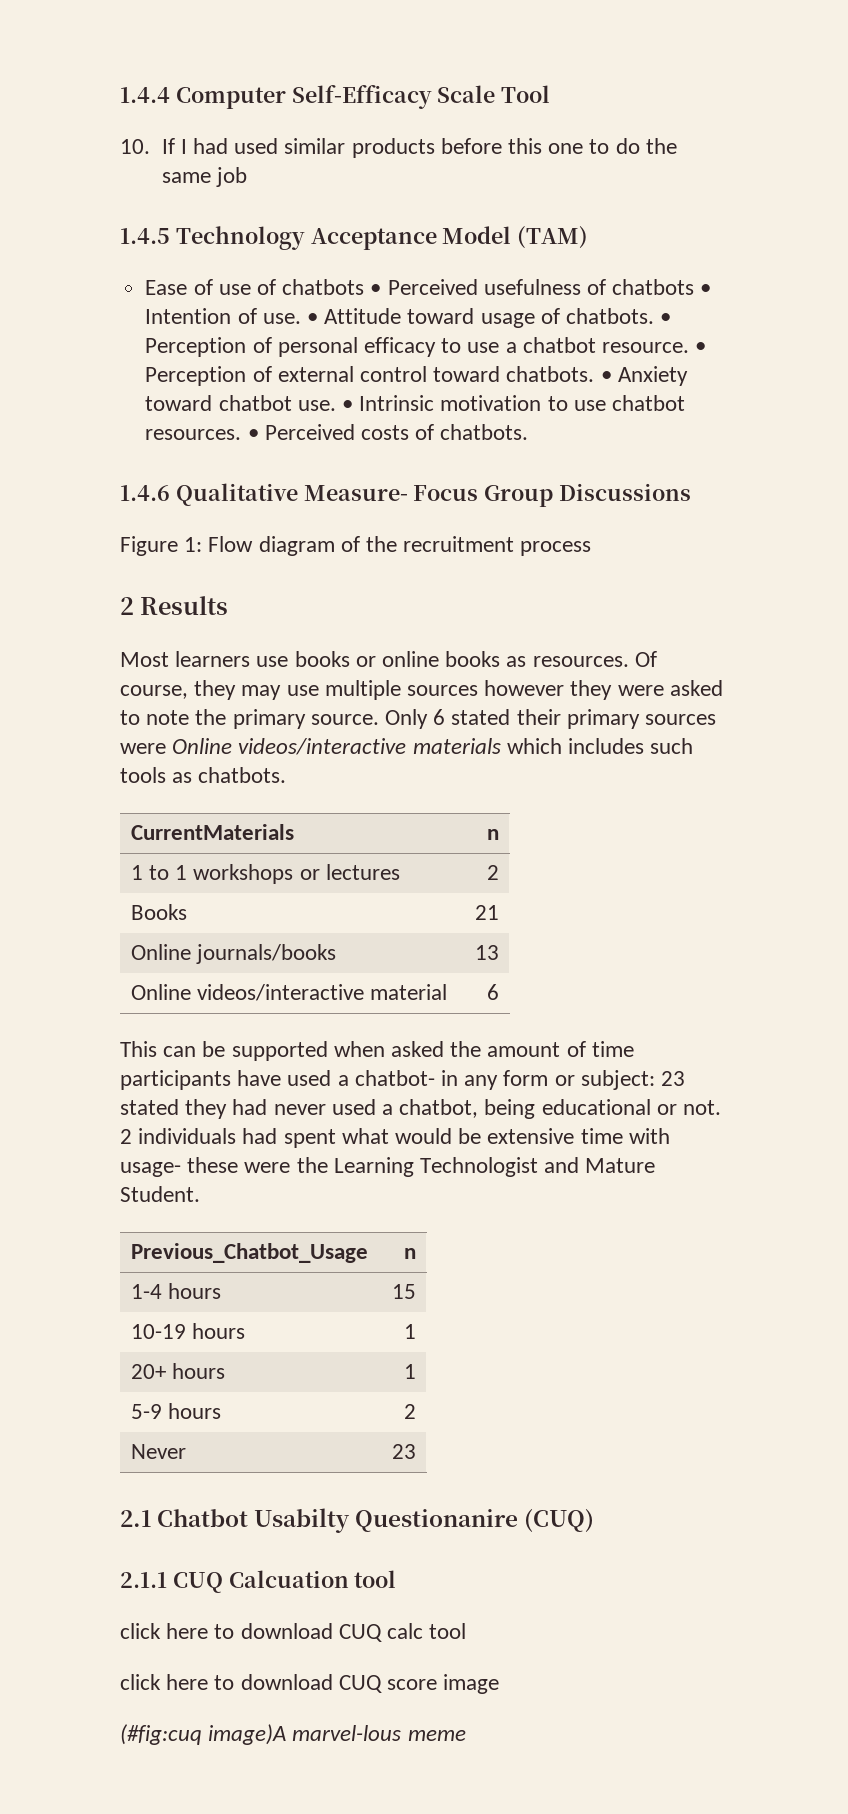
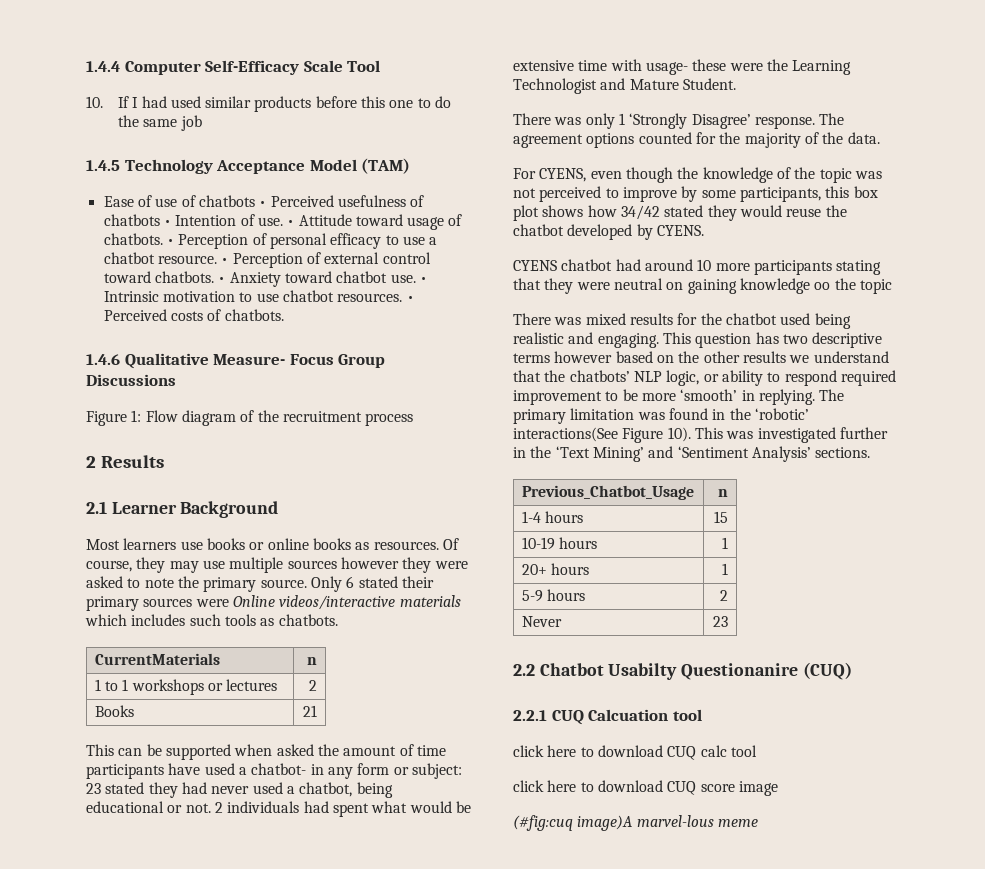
(229, 605) none -> [86,501,279,518] // 2.1 Learner Background
[130,944,336,964] [475,945,500,960] [130,984,448,1001] [487,984,500,1000] // Online journals/books | 13 // Online videos/interactive material | 6 -> (318, 711) none
(200, 1194) none -> [513,113,845,129] [513,132,880,148] [513,167,882,183] [513,186,878,202] [513,205,847,221] [513,224,704,240] [513,259,882,275] [513,278,892,294] [513,313,851,329] [513,332,883,348] [513,351,889,363] [513,370,896,386] [513,389,845,405] [513,408,809,424] [513,427,888,443] [513,446,871,462] // There was only 1 ‘Strongly Disagree’ response. The agreement options counted for the majority of the data. // For CYENS, even though the knowledge of the topic was not perceived to improve by some participants, this box plot shows how 34/42 stated they would reuse the chatbot developed by CYENS. // CYENS chatbot had around 10 more participants stating that they were neutral on gaining knowledge oo the topic // There was mixed results for the chatbot used being realistic and engaging. This question has two descriptive terms however based on the other results we understand that the chatbots’ NLP logic, or ability to respond required improvement to be more ‘smooth’ in replying. The primary limitation was found in the ‘robotic’ interactions(See Figure 10). This was investigated further in the ‘Text Mining’ and ‘Sentiment Analysis’ sections.
[120,1510,151,1527] 2.1 -> [513,664,535,676] 2.2
[120,1572,167,1588] 2.1.1 -> [513,710,547,721] 2.2.1

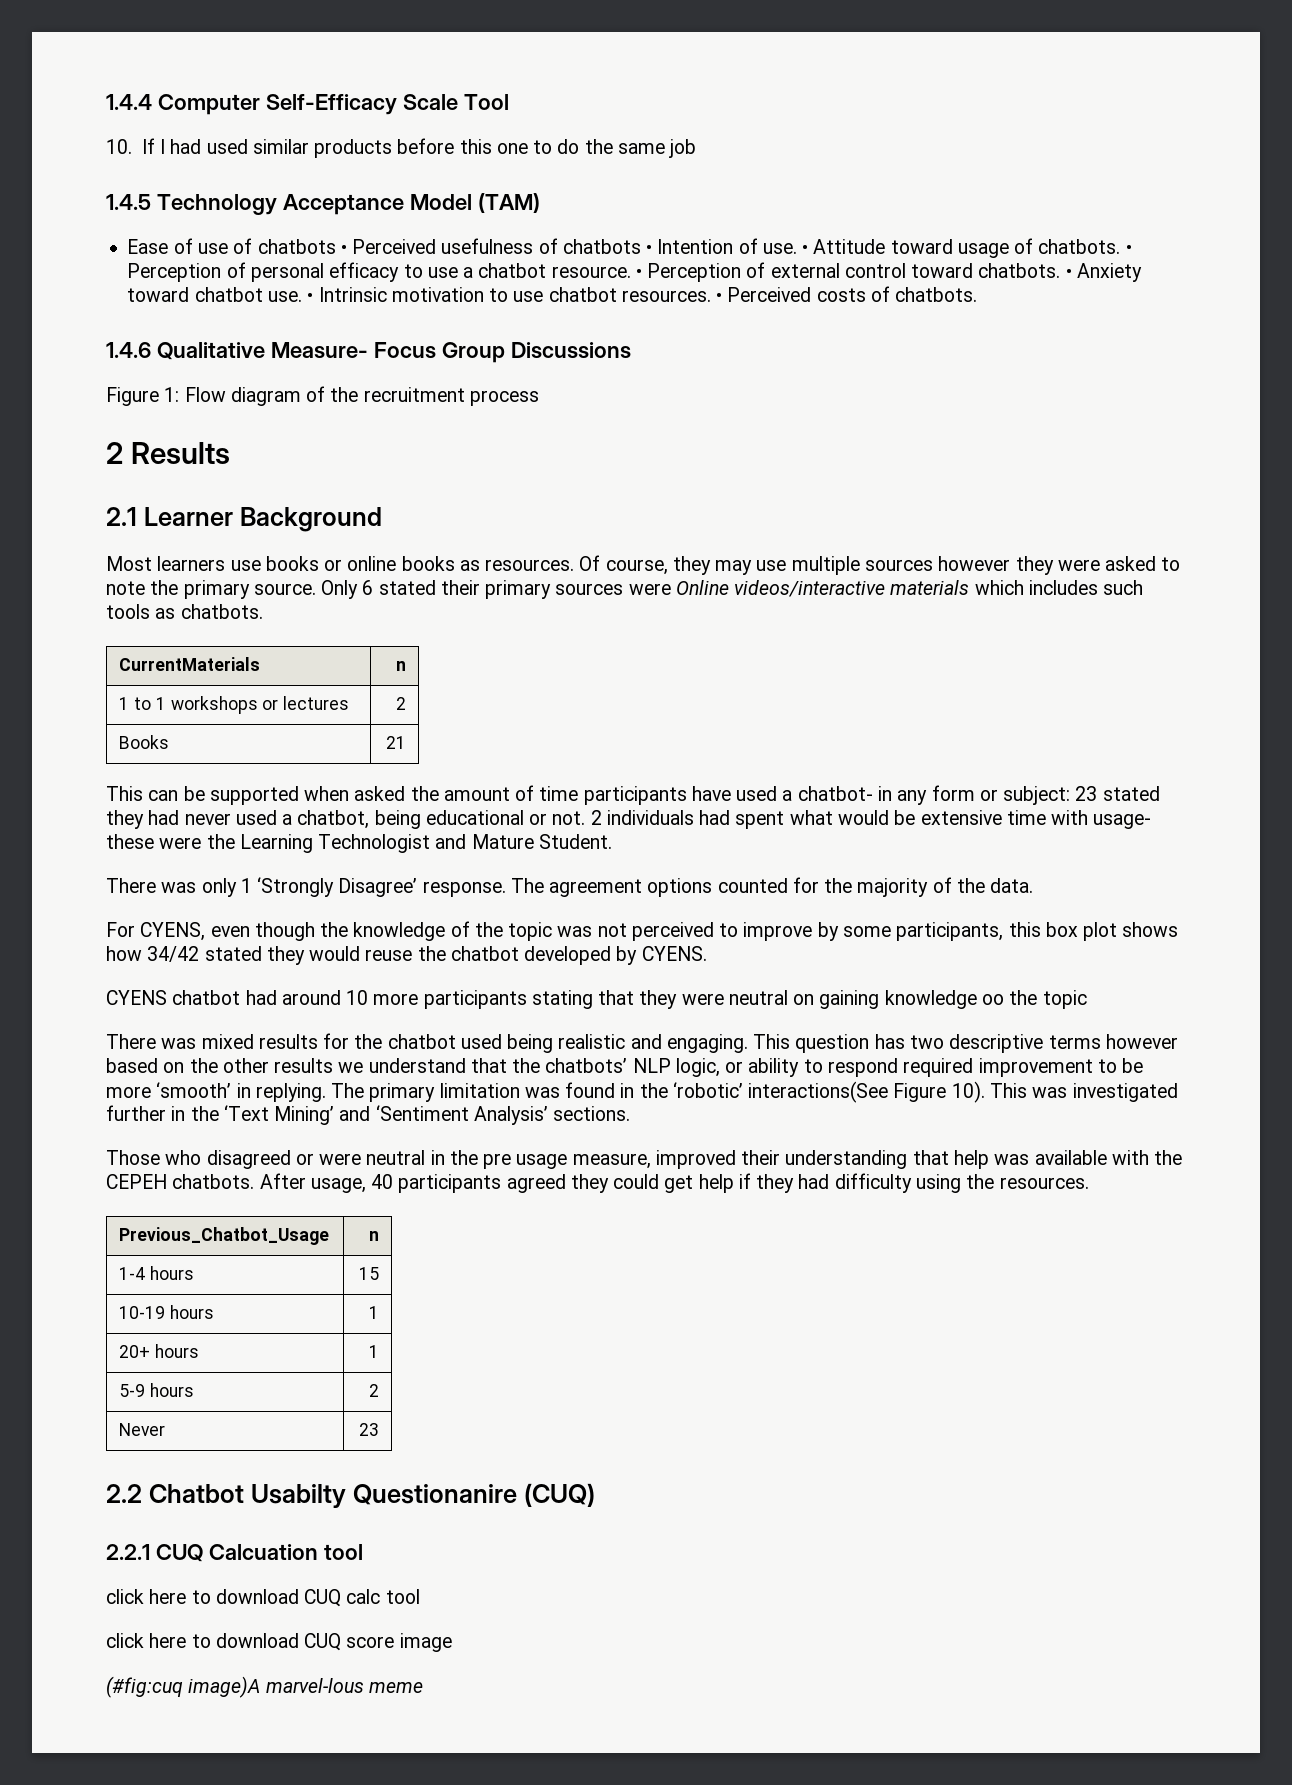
(871, 452) none -> [106,1150,1183,1169] [106,1173,1089,1193] // Those who disagreed or were neutral in the pre usage measure, improved their understanding that help was available with the CEPEH chatbots. After usage, 40 participants agreed they could get help if they had difficulty using the resources.

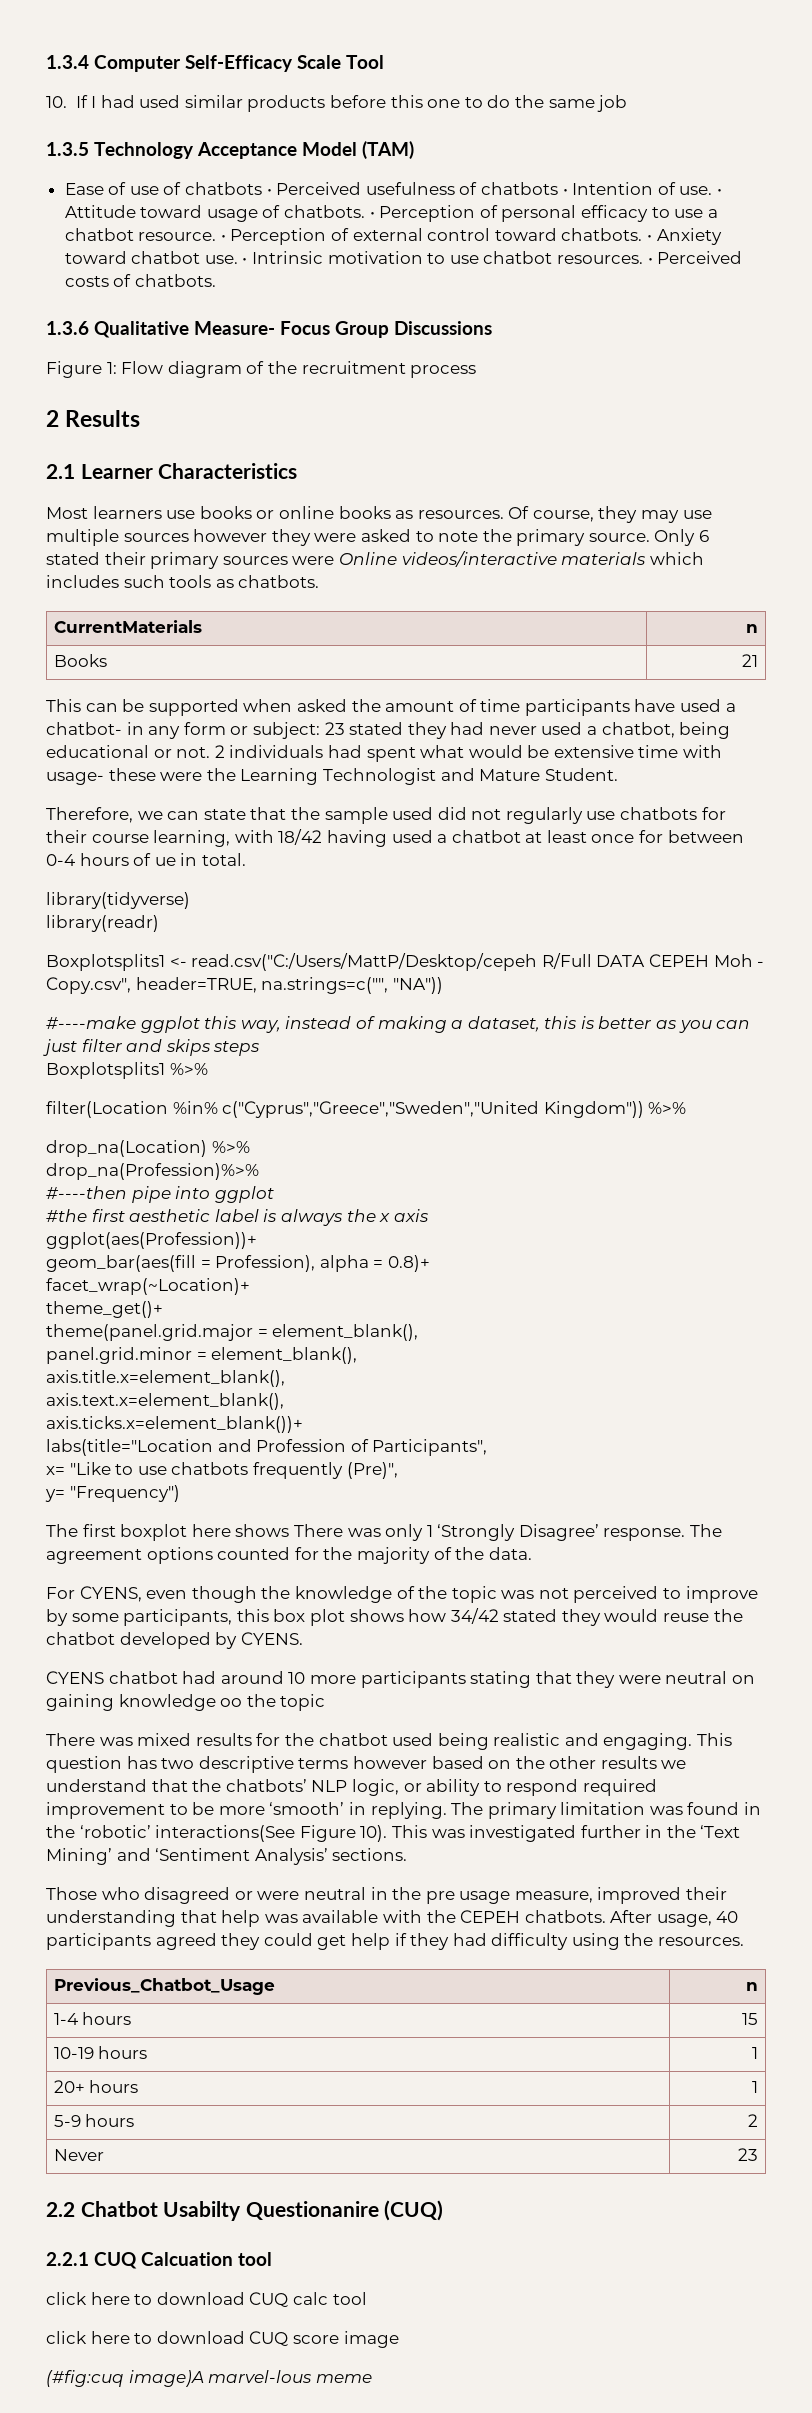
[106,94,152,110] 1.4.4 -> [46,55,89,69] 1.3.4
[106,194,151,210] 1.4.5 -> [46,142,89,156] 1.3.5
[106,342,151,358] 1.4.6 -> [46,321,89,335] 1.3.6
[239,507,382,532] Background -> [158,463,298,479] Characteristics
[119,696,349,714] [395,697,406,710] // 1 to 1 workshops or lectures | 2 -> (759, 628) none
(612, 841) none -> [46,807,726,824] [46,829,744,847] [46,853,246,866] [46,892,190,909] [46,915,159,932] [46,953,765,971] [46,977,443,994] [46,1016,751,1033] [43,1039,260,1056] [46,1062,208,1079] [46,1101,687,1118] [46,1140,250,1157] [46,1163,259,1180] [46,1186,274,1203] [46,1209,428,1226] [46,1232,257,1249] [46,1255,430,1272] [46,1278,250,1295] [46,1301,163,1318] [46,1324,419,1341] [46,1347,358,1364] [46,1370,285,1387] [46,1393,284,1410] [46,1416,303,1433] [46,1439,488,1456] [46,1462,398,1479] [45,1485,180,1502] [46,1524,290,1541] Therefore, we can state that the sample used did not regularly use chatbots for their course learning, with 18/42 having used a chatbot at least once for between 0-4 hours of ue in total. // library(tidyverse) // library(readr) // Boxplotsplits1 <- read.csv("C:/Users/MattP/Desktop/cepeh R/Full DATA CEPEH Moh - Copy.csv", header=TRUE, na.strings=c("", "NA")) // #----make ggplot this way, instead of making a dataset, this is better as you can just filter and skips steps // Boxplotsplits1 %>% // filter(Location %in% c("Cyprus","Greece","Sweden","United Kingdom")) %>% // drop_na(Location) %>% // drop_na(Profession)%>% // #----then pipe into ggplot // #the first aesthetic label is always the x axis // ggplot(aes(Profession))+ // geom_bar(aes(fill = Profession), alpha = 0.8)+ // facet_wrap(~Location)+ // theme_get()+ // theme(panel.grid.major = element_blank(), // panel.grid.minor = element_blank(), // axis.title.x=element_blank(), // axis.text.x=element_blank(), // axis.ticks.x=element_blank())+ // labs(title="Location and Profession of Participants", // x= "Like to use chatbots frequently (Pre)", // y= "Frequency") // The first boxplot here shows

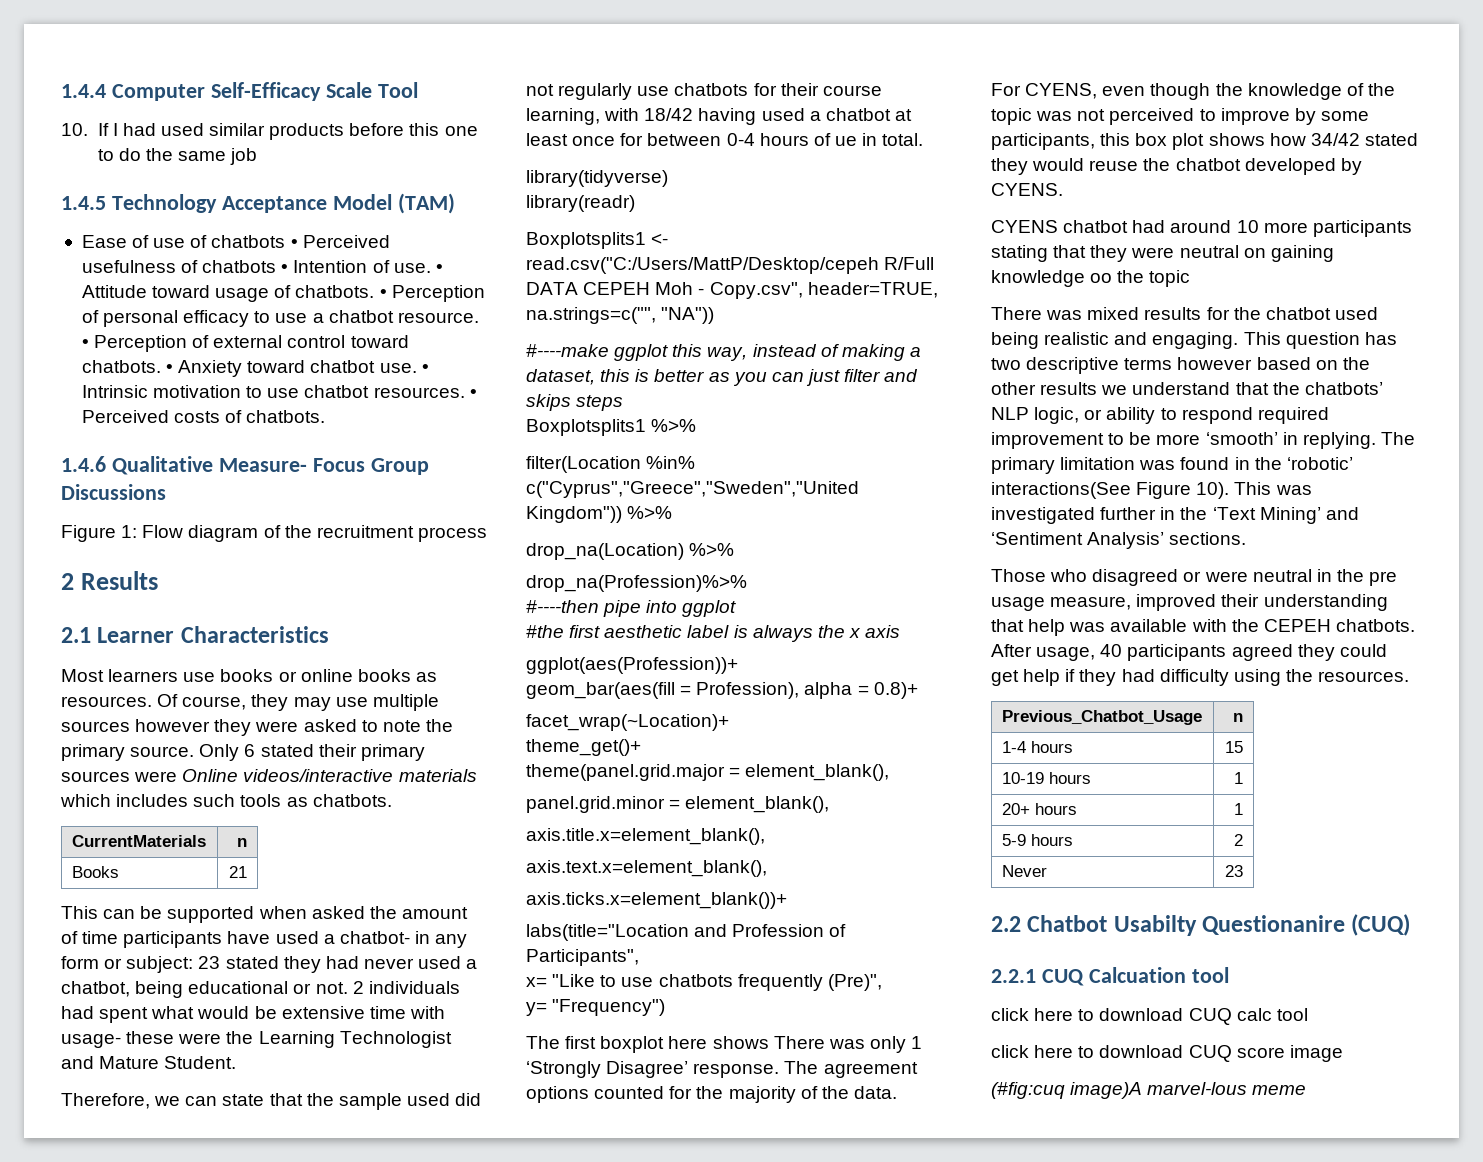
[46,55,89,69] 1.3.4 -> [61,84,106,98] 1.4.4
[46,142,89,156] 1.3.5 -> [61,196,106,210] 1.4.5
[46,321,89,335] 1.3.6 -> [61,456,106,472] 1.4.6

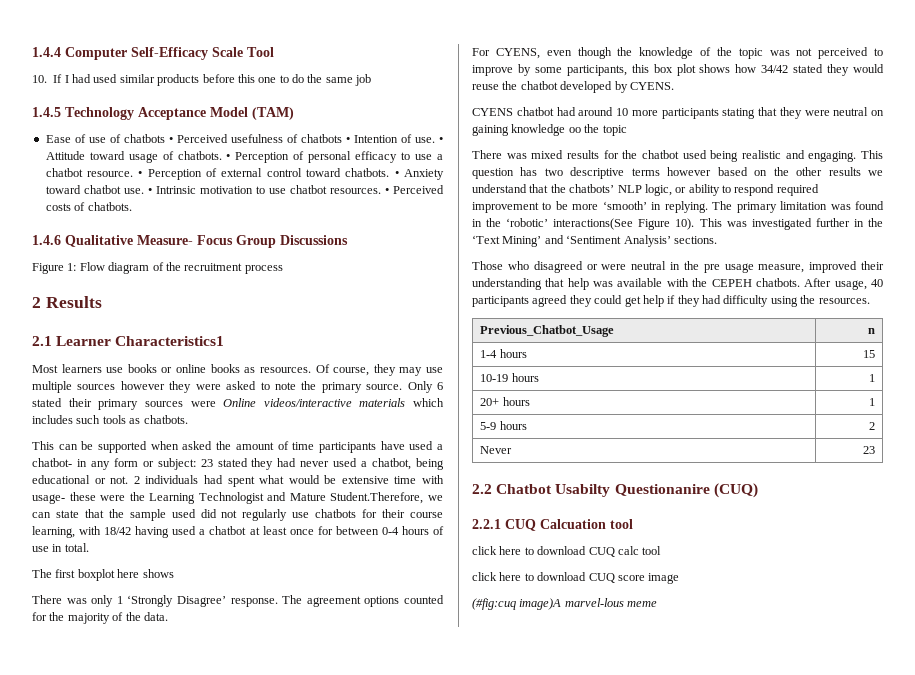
[180,626,329,643] Characteristics -> [115,336,225,346] Characteristics1
[71,835,206,847] [237,838,248,847] [71,866,119,878] [229,866,248,878] // CurrentMaterials | n // Books | 21 -> (188, 419) none
[164,1056,237,1069] [61,1093,150,1109] Student. // Therefore, -> [330,492,424,504] Student.Therefore,
[834,136,857,146] ue -> [32,546,49,552] use
[526,170,668,187] [526,195,635,212] [526,232,669,249] [526,257,935,274] [526,282,938,299] [526,307,715,324] [526,344,921,361] [526,369,919,386] [526,394,624,411] [526,419,697,436] [526,456,696,473] [526,481,859,498] [526,506,673,523] [526,543,735,560] [526,575,747,592] [526,600,737,617] [526,625,901,642] [526,657,738,674] [526,682,918,699] [526,714,729,731] [526,739,641,756] [526,764,890,781] [526,796,830,813] [526,828,765,845] [526,860,767,877] [526,892,787,909] [526,924,847,941] [526,949,639,966] [526,974,882,991] [526,999,666,1016] // library(tidyverse) // library(readr) // Boxplotsplits1 <- read.csv("C:/Users/MattP/Desktop/cepeh R/Full DATA CEPEH Moh - Copy.csv", header=TRUE, na.strings=c("", "NA")) // #----make ggplot this way, instead of making a dataset, this is better as you can just filter and skips steps // Boxplotsplits1 %>% // filter(Location %in% c("Cyprus","Greece","Sweden","United Kingdom")) %>% // drop_na(Location) %>% // drop_na(Profession)%>% // #----then pipe into ggplot // #the first aesthetic label is always the x axis // ggplot(aes(Profession))+ // geom_bar(aes(fill = Profession), alpha = 0.8)+ // facet_wrap(~Location)+ // theme_get()+ // theme(panel.grid.major = element_blank(), // panel.grid.minor = element_blank(), // axis.title.x=element_blank(), // axis.text.x=element_blank(), // axis.ticks.x=element_blank())+ // labs(title="Location and Profession of Participants", // x= "Like to use chatbots frequently (Pre)", // y= "Frequency") -> (89, 547) none
(769, 1042) none -> (174, 573) //

